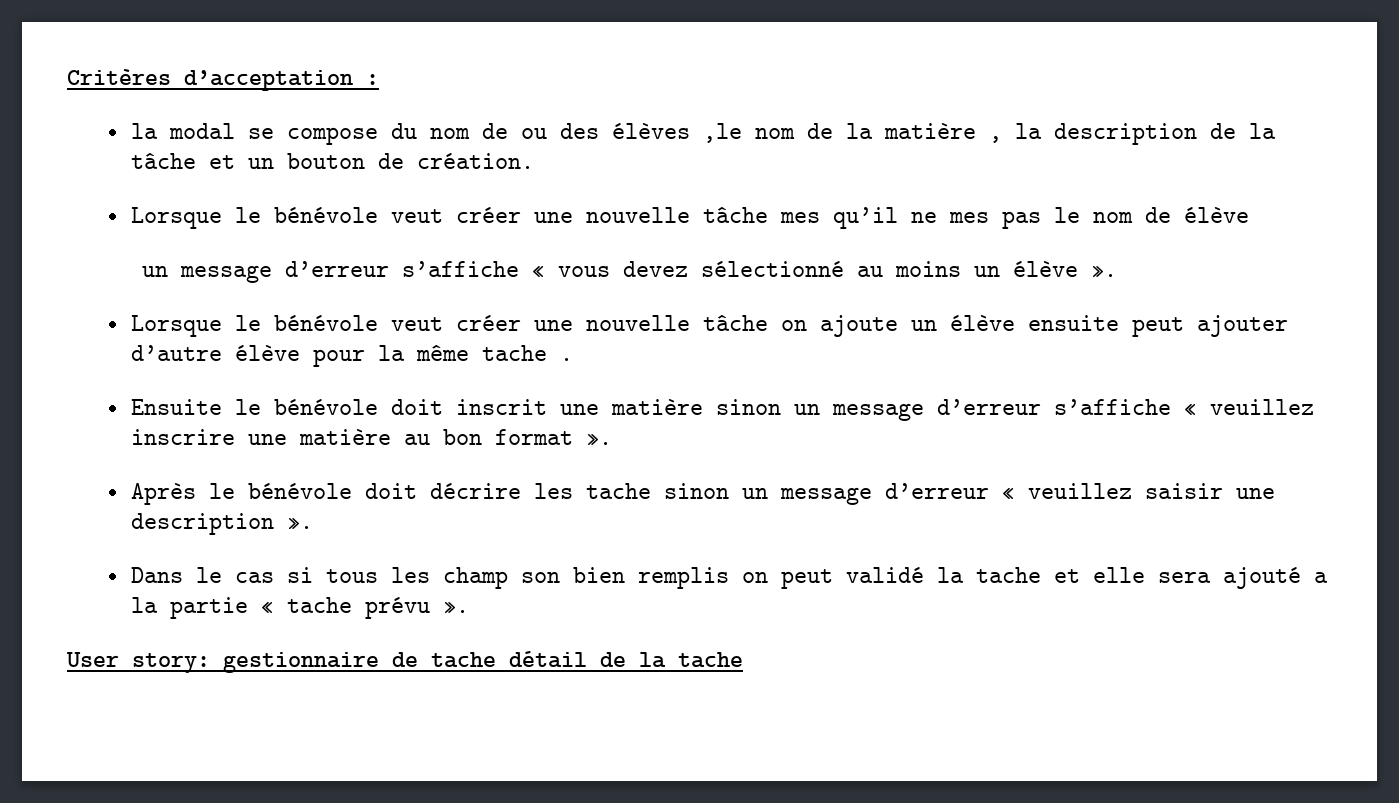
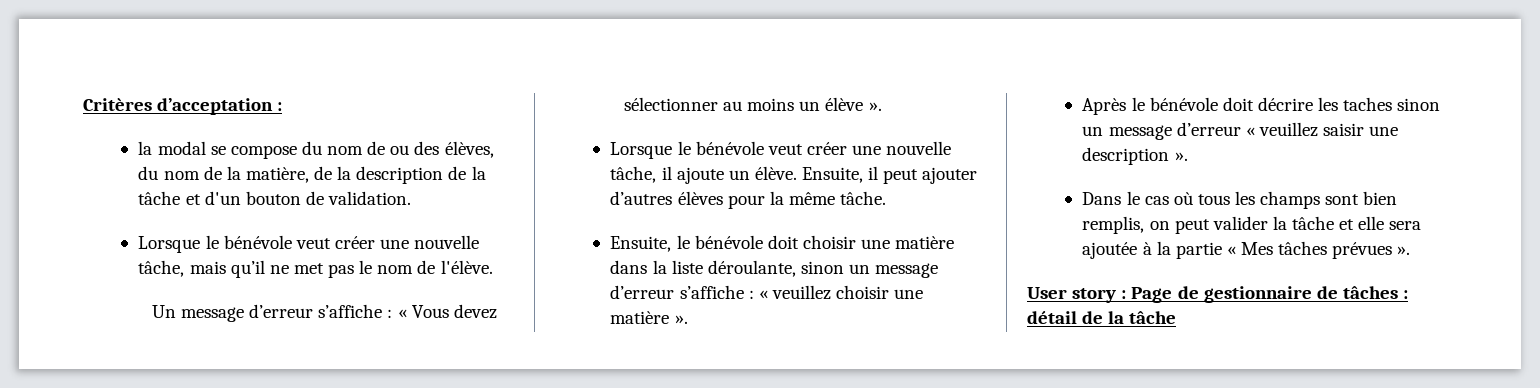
[612,123,743,143] élèves ,le -> [444,141,494,158] [138,166,159,180] élèves, du
[884,123,1003,143] matière , -> [245,166,333,183] matière, de
[248,158,275,169] un -> [204,191,241,205] d'un
[417,153,535,169] [131,206,821,229] création. // Lorsque le bénévole veut créer une nouvelle tâche mes -> [328,191,412,205] [138,235,480,253] [138,260,226,277] validation. // Lorsque le bénévole veut créer une nouvelle tâche, mais
[949,212,990,223] mes -> [293,263,324,274] met
[1184,207,1250,223] [141,261,844,283] élève // un message d’erreur s’affiche « vous devez sélectionné -> [440,260,493,274] [151,304,497,322] [623,97,718,111] l'élève. // Un message d’erreur s’affiche : « Vous devez sélectionner
[703,314,1289,337] [131,344,574,367] [131,399,704,415] tâche on ajoute un élève ensuite peut ajouter d’autre élève pour la même tache . // Ensuite le bénévole doit inscrit une matière -> [610,166,978,184] [610,191,887,209] [610,235,955,252] [610,260,796,277] tâche, il ajoute un élève. Ensuite, il peut ajouter d’autres élèves pour la même tâche. // Ensuite, le bénévole doit choisir une matière dans la liste déroulante,
[1184,399,1315,415] [131,429,574,445] « veuillez inscrire une matière au bon format -> [748,285,924,300] [610,311,670,324] : « veuillez choisir une matière
[586,483,652,499] tache -> [1343,97,1393,111] taches
[287,567,314,583] si -> [1173,192,1193,205] où
[443,567,1042,589] champ son bien remplis on peut validé la tache -> [1260,191,1398,209] [1082,216,1335,234] champs sont bien remplis, on peut valider la tâche
[1223,567,1329,589] ajouté a -> [1082,242,1152,259] ajoutée à
[287,597,431,619] tache prévu -> [1241,241,1393,259] Mes tâches prévues
[132,652,496,673] story: gestionnaire de tache -> [1072,286,1409,303] story : Page de gestionnaire de tâches :
[678,652,743,668] tache -> [1129,311,1177,324] tâche

